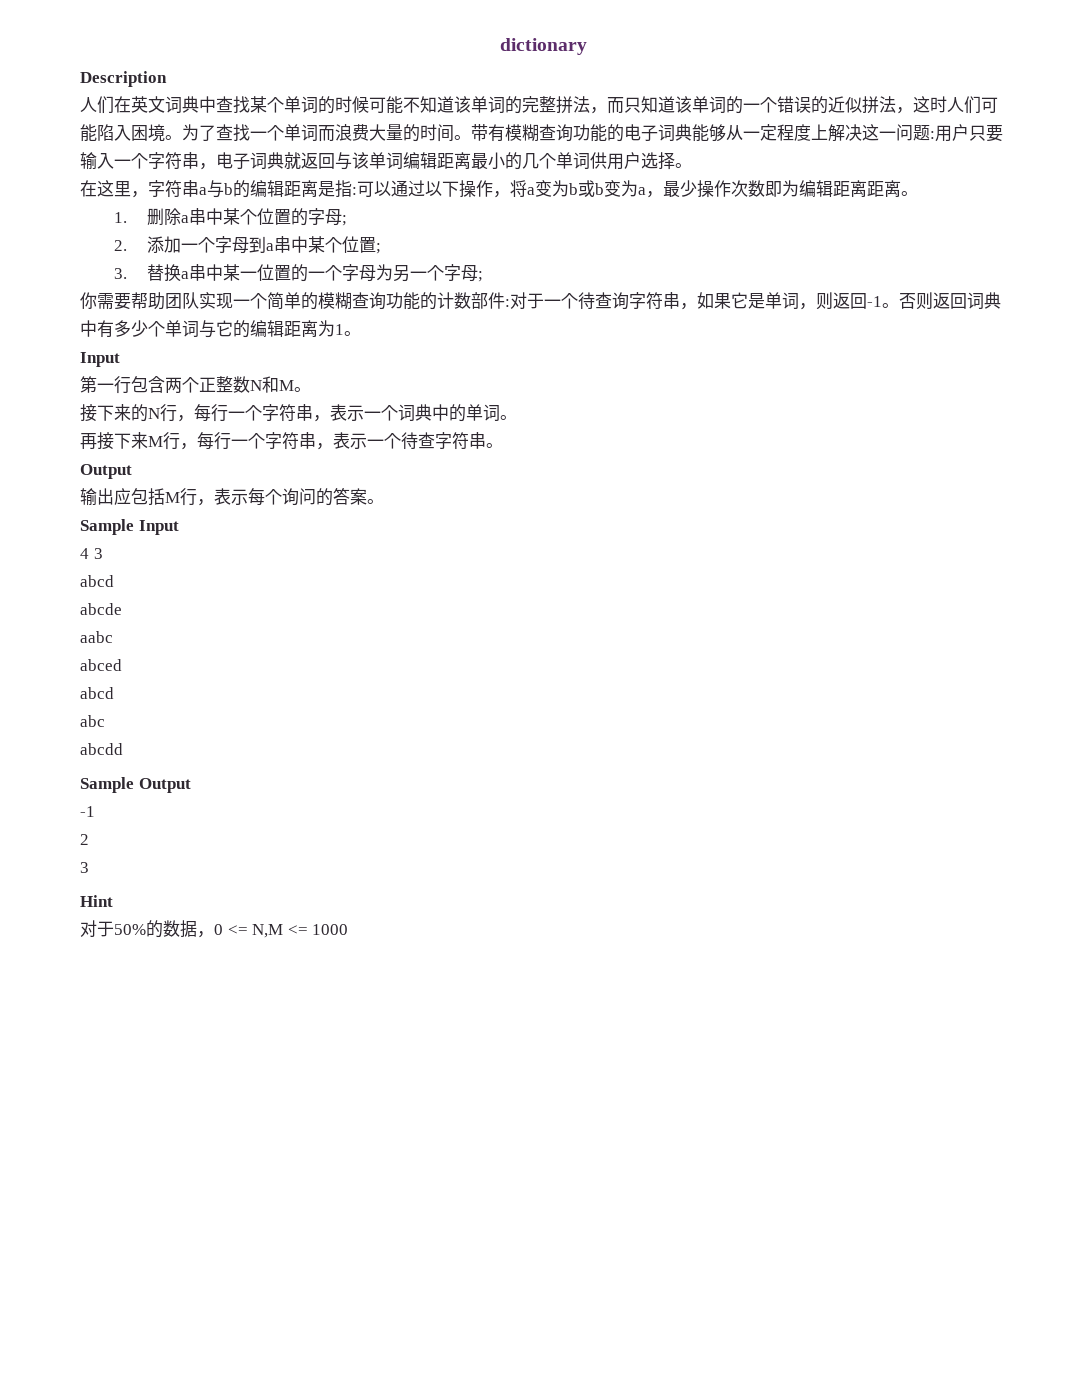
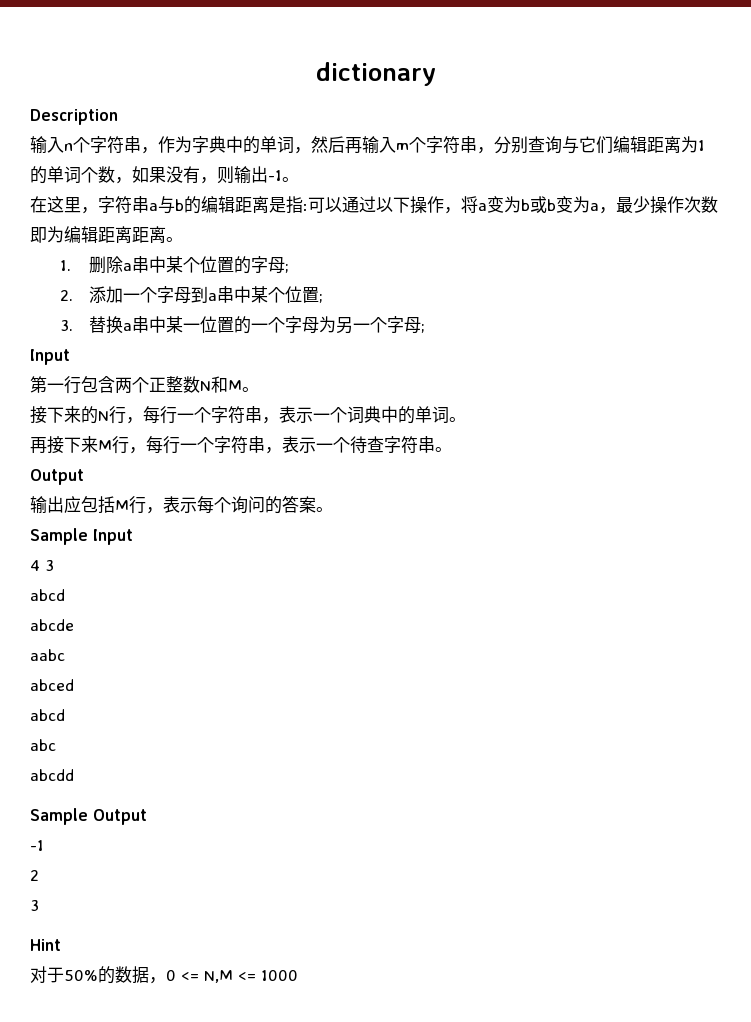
[80,96,998,114] [80,124,1003,142] [80,152,675,170] 人们在英文词典中查找某个单词的时候可能不知道该单词的完整拼法，而只知道该单词的一个错误的近似拼法，这时人们可能陷入困境。为了查找一个单词而浪费大量的时间。带有模糊查询功能的电子词典能够从一定程度上解决这一问题:用户只要输入一个字符串，电子词典就返回与该单词编辑距离最小的几个单词供用户选择 -> [30,136,705,154] [30,166,282,184] 输入n个字符串，作为字典中的单词，然后再输入m个字符串，分别查询与它们编辑距离为1的单词个数，如果没有，则输出-1
[80,292,1001,310] [80,320,361,338] // 你需要帮助团队实现一个简单的模糊查询功能的计数部件:对于一个待查询字符串，如果它是单词，则返回-1。否则返回词典中有多少个单词与它的编辑距离为1。 -> (426, 328) none

